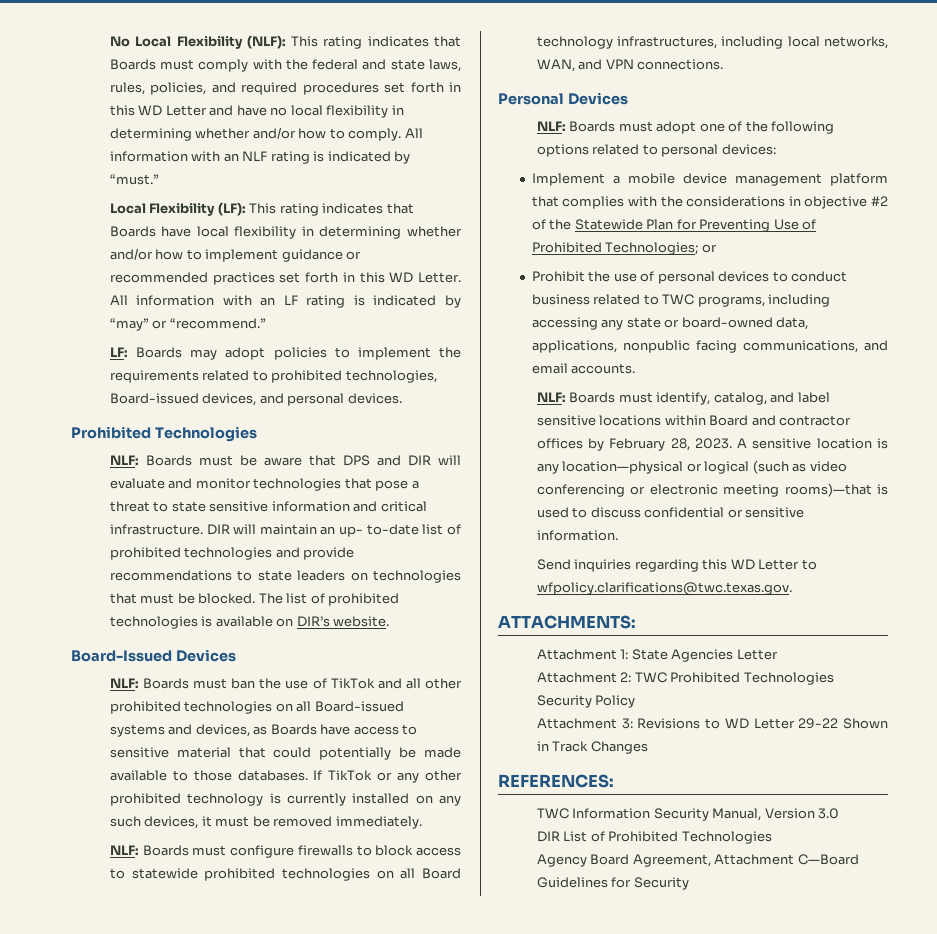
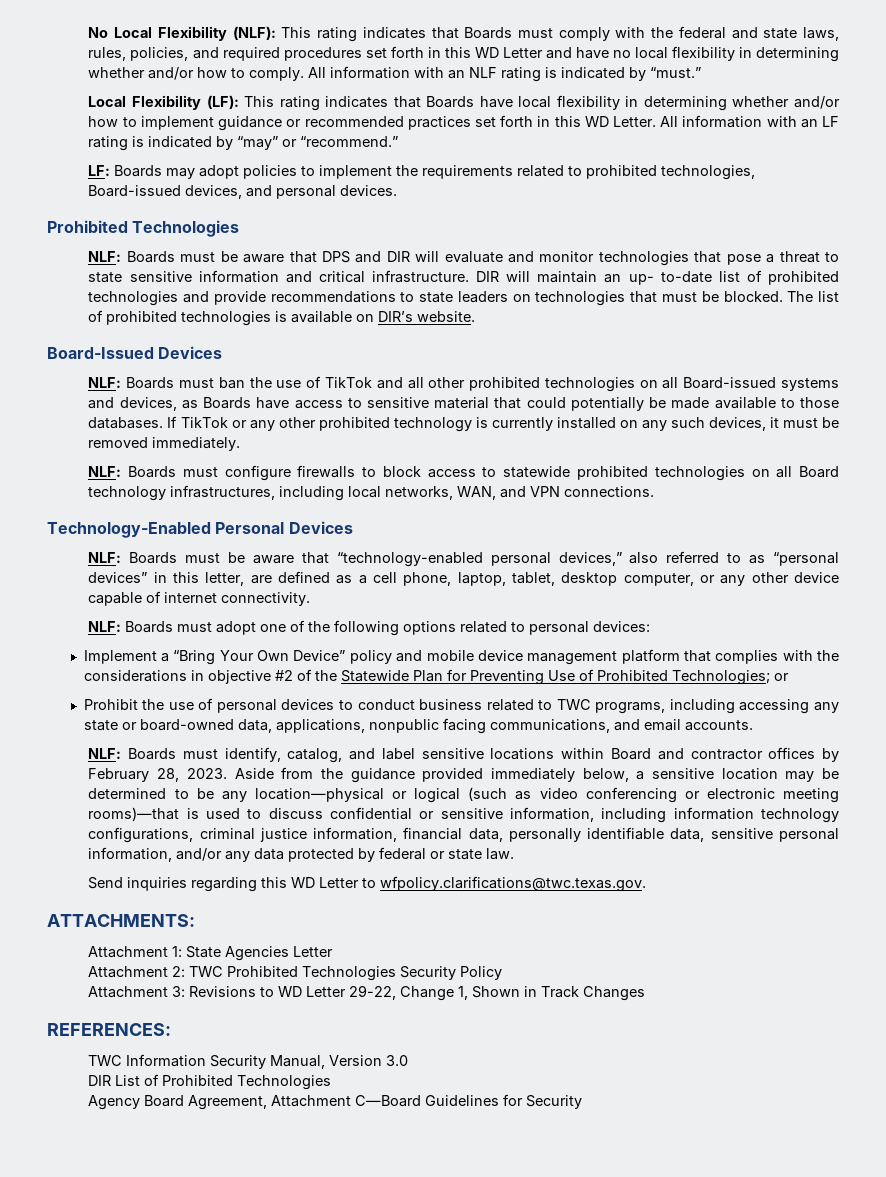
(724, 64) none -> [47,522,211,538] Technology-Enabled
(628, 98) none -> [88,551,839,567] [88,571,839,586] [88,591,311,606] // NLF: Boards must be aware that “technology-enabled personal devices,” also referred to as “personal devices” in this letter, are defined as a cell phone, laptop, tablet, desktop computer, or any other device capable of internet connectivity.
(620, 179) none -> [173,650,423,665] “Bring Your Own Device” policy and
[737,438,888,449] A sensitive location is -> [234,767,840,783] [88,788,214,799] Aside from the guidance provided immediately below, a sensitive location may be determined to be
[536,530,618,541] information. -> [510,807,840,823] [88,827,839,843] [88,847,515,862] information, including information technology configurations, criminal justice information, financial data, personally identifiable data, sensitive personal information, and/or any data protected by federal or state law.
[798,718,839,729] 29-22 -> [349,985,469,1001] 29-22, Change 1,

